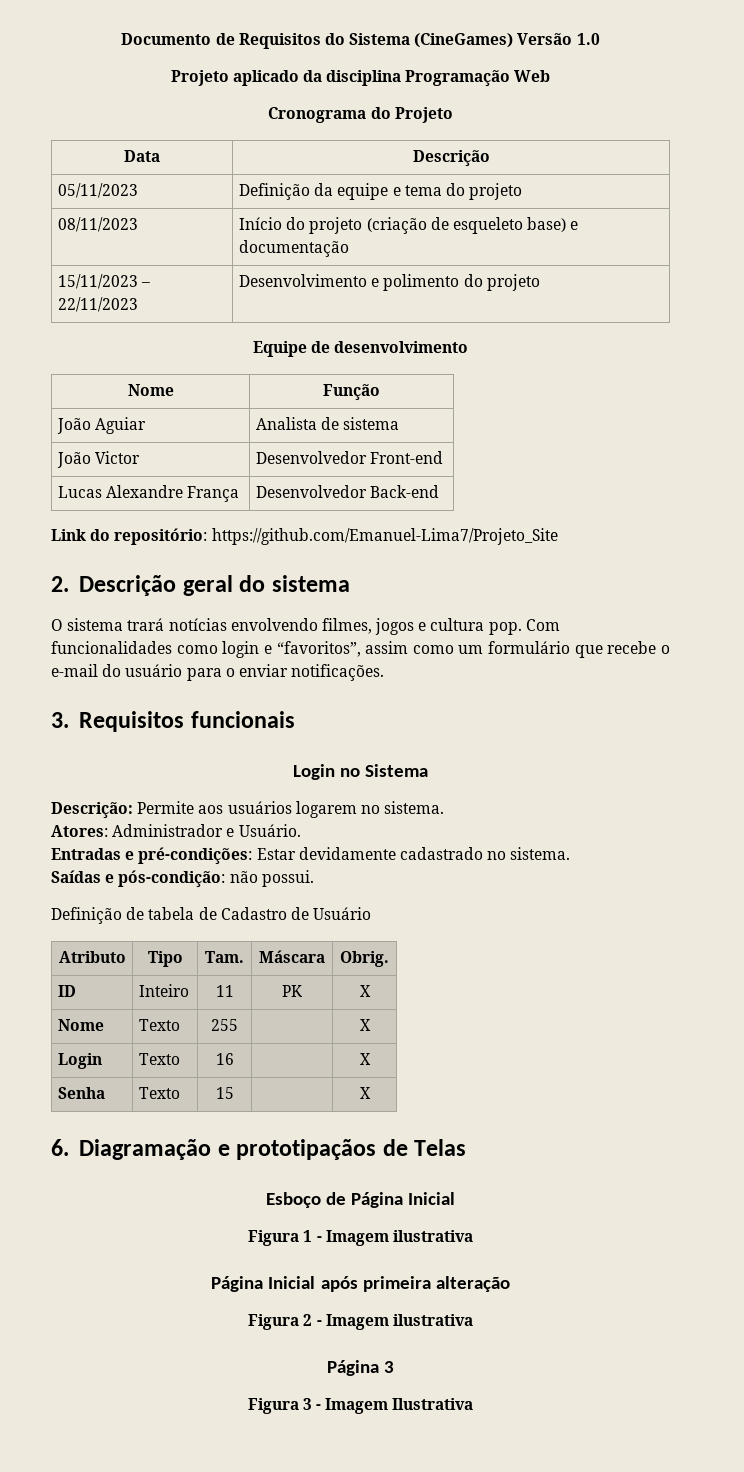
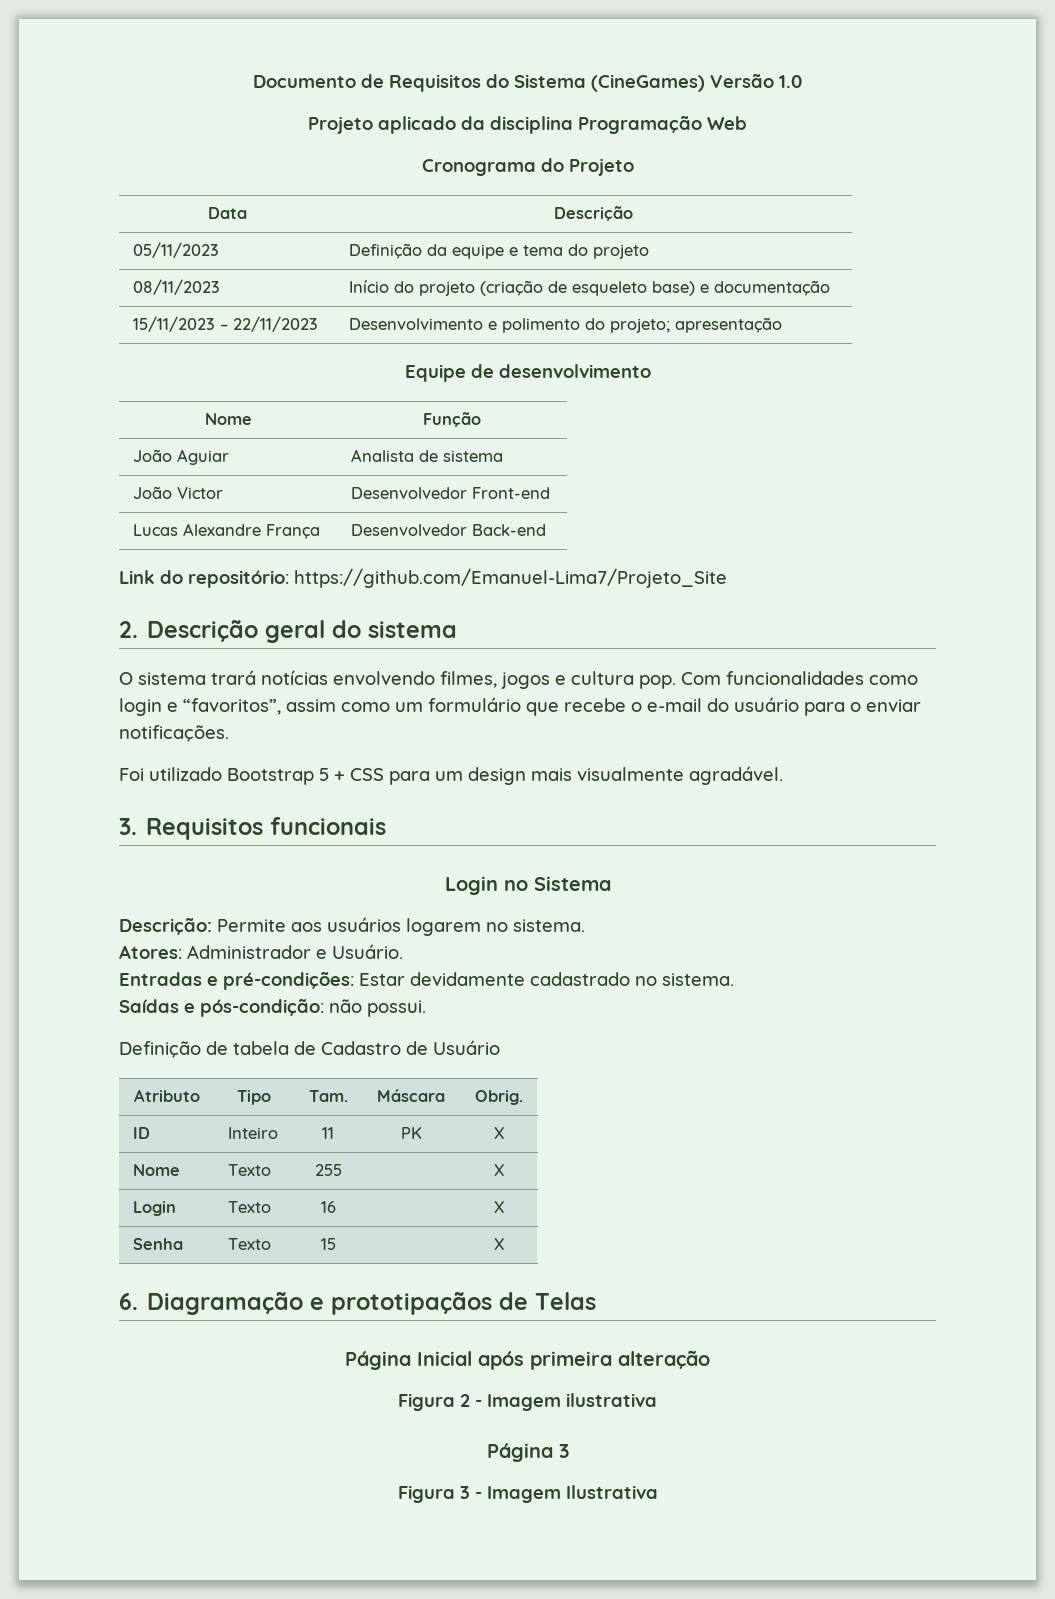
[486,274,540,291] projeto -> [610,317,783,333] projeto; apresentação
(385, 672) none -> [119,766,783,785] // Foi utilizado Bootstrap 5 + CSS para um design mais visualmente agradável.
[265,1192,456,1208] [248,1230,473,1246] // Esboço de Página Inicial // Figura 1 - Imagem ilustrativa -> (597, 1301) none

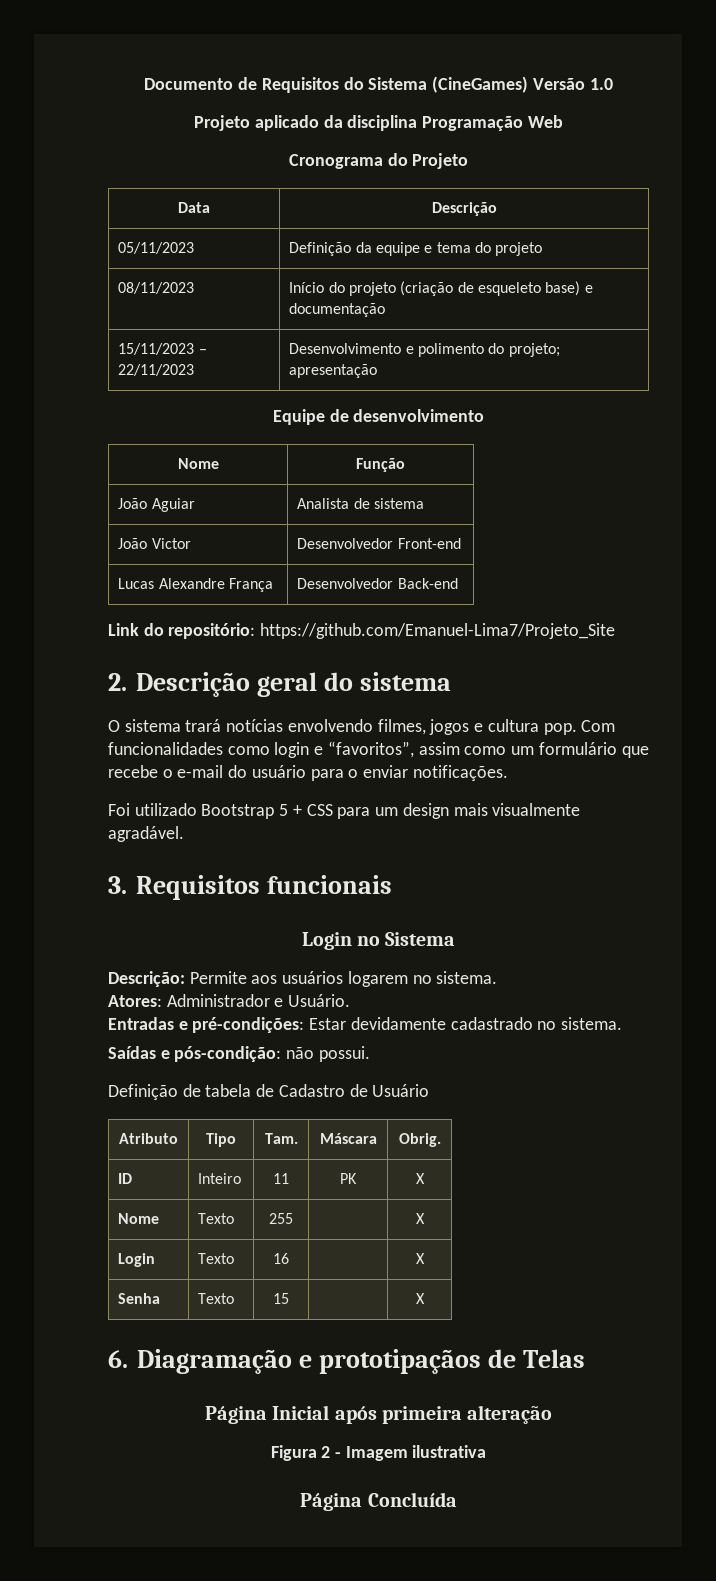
[558,1444,569,1458] [397,1485,658,1503] 3 // Figura 3 - Imagem Ilustrativa -> [367,1492,457,1507] Concluída

